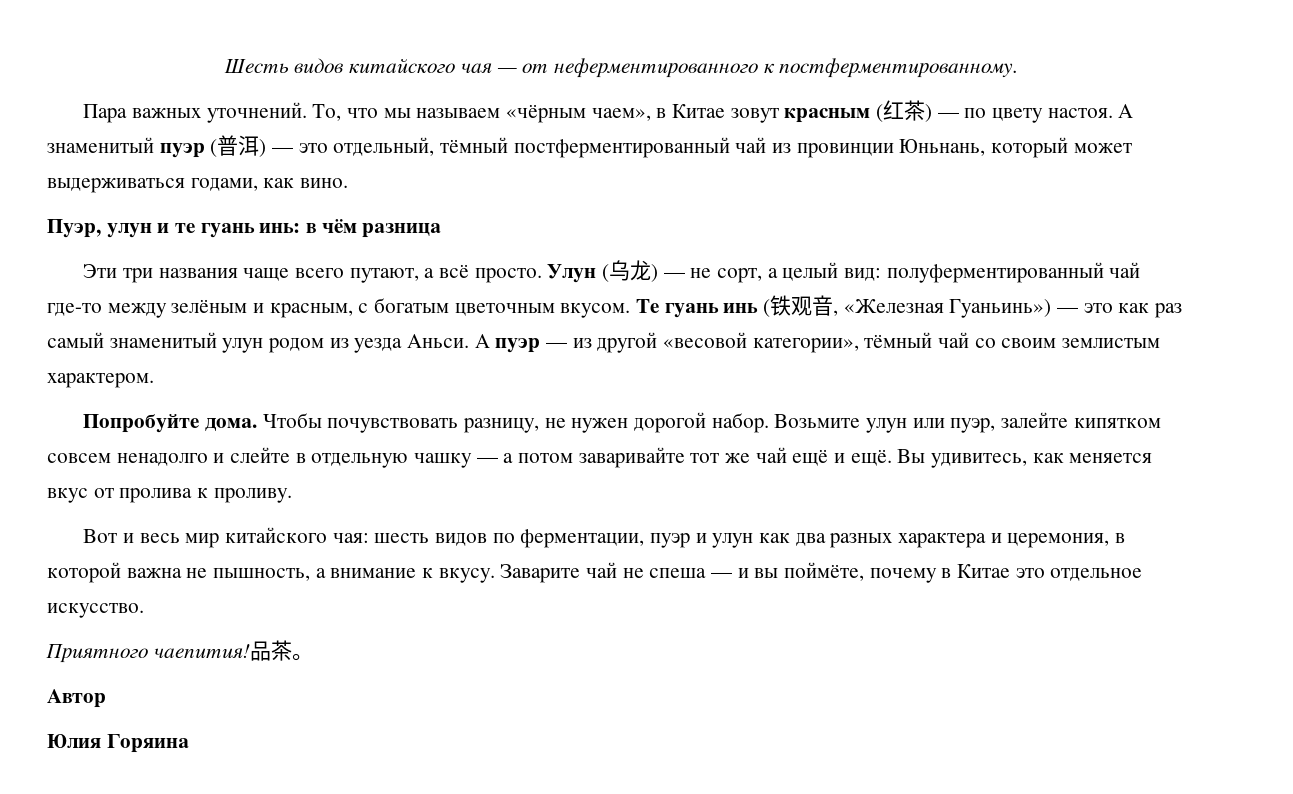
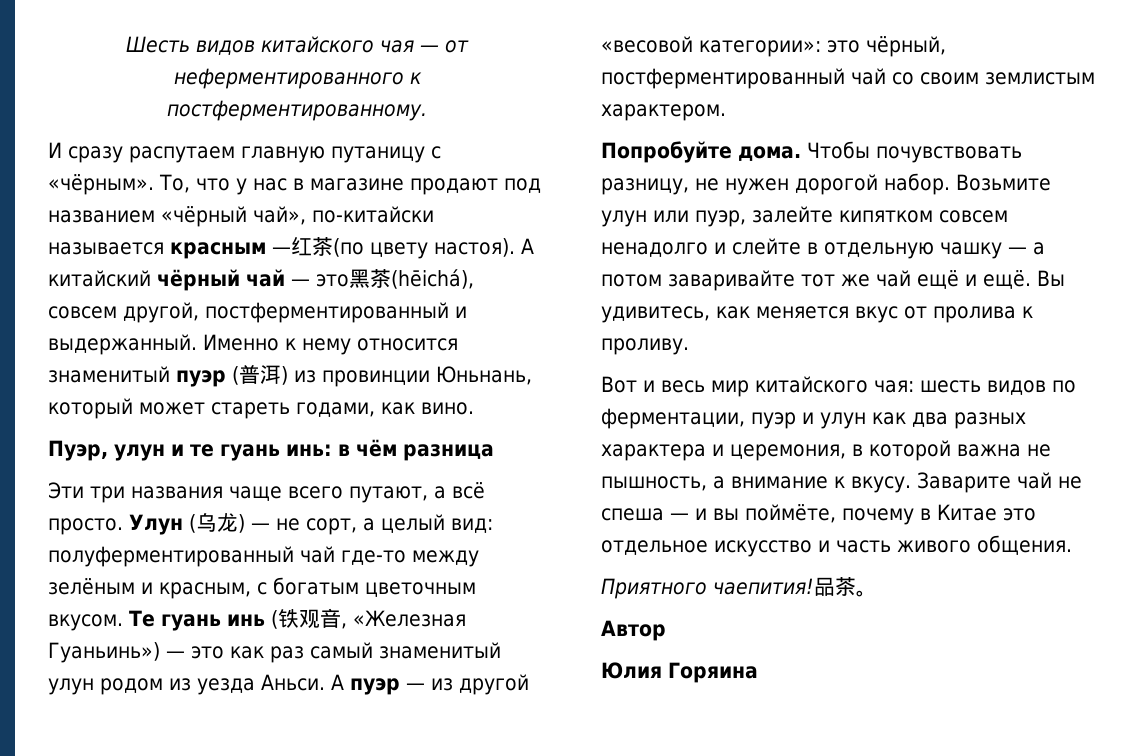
[83,100,1134,123] Пара важных уточнений. То, что мы называем «чёрным чаем», в Китае зовут красным (红茶) — по цвету настоя. А -> [48,142,441,163] [48,174,541,195] [48,206,434,227] [48,237,534,259] [48,269,474,291] [48,302,467,323] [48,334,458,355] И сразу распутаем главную путаницу с «чёрным». То, что у нас в магазине продают под названием «чёрный чай», по-китайски называется красным —红茶(по цвету настоя). А китайский чёрный чай — это黑茶(hēichá), совсем другой, постферментированный и выдержанный. Именно к нему относится
[272,137,767,158] — это отдельный, тёмный постферментированный чай -> (288, 375) none
[47,178,185,193] выдерживаться -> [211,402,290,419] стареть
[752,332,933,353] категории», тёмный -> [699,36,946,57] [601,68,845,89] категории»: это чёрный, постферментированный
[47,603,144,618] искусство. -> [714,535,1072,557] искусство и часть живого общения.

